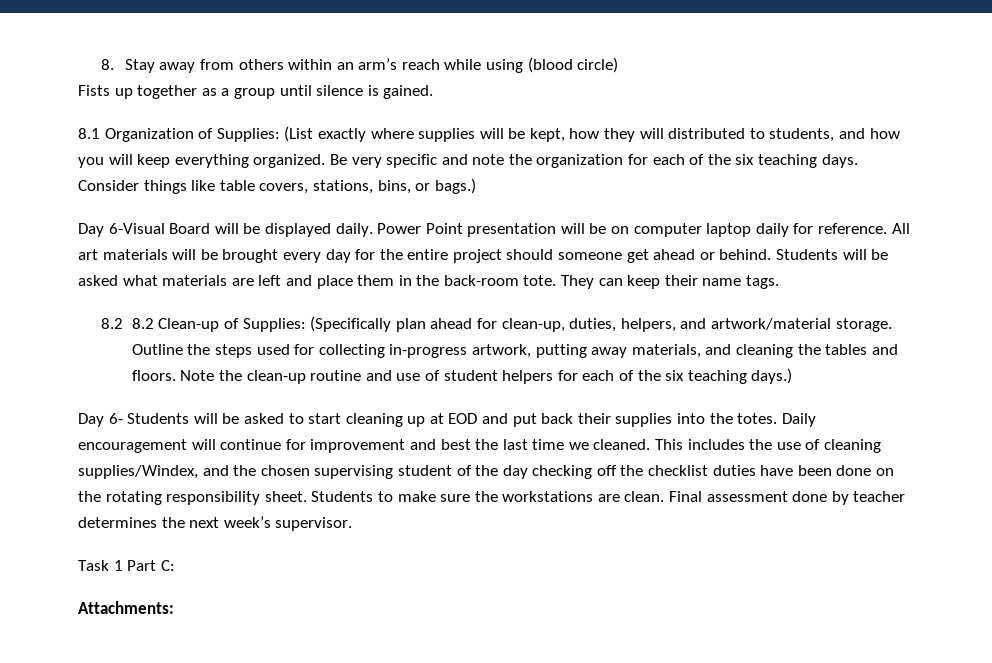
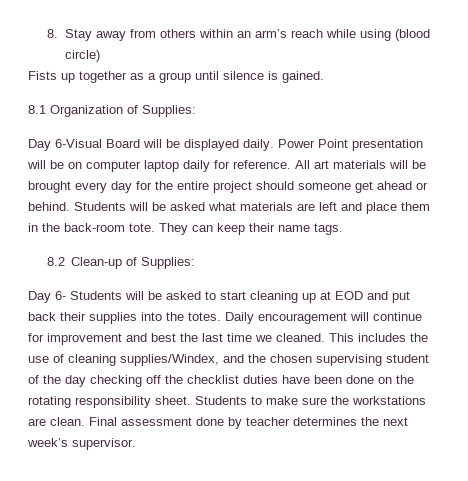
[284,126,900,142] [78,154,858,168] [78,178,476,194] (List exactly where supplies will be kept, how they will distributed to students, and how you will keep everything organized. Be very specific and note the organization for each of the six teaching days. Consider things like table covers, stations, bins, or bags.) -> (196, 111) none
[131,318,154,329] 8.2 -> (65, 261) none
[310,316,892,332] [131,344,898,358] [131,368,793,384] (Specifically plan ahead for clean-up, duties, helpers, and artwork/material storage. Outline the steps used for collecting in-progress artwork, putting away materials, and cleaning the tables and floors. Note the clean-up routine and use of student helpers for each of the six teaching days.) -> (196, 263) none
[78,560,175,571] [78,601,174,614] // Task 1 Part C: // Attachments: -> (136, 444) none

